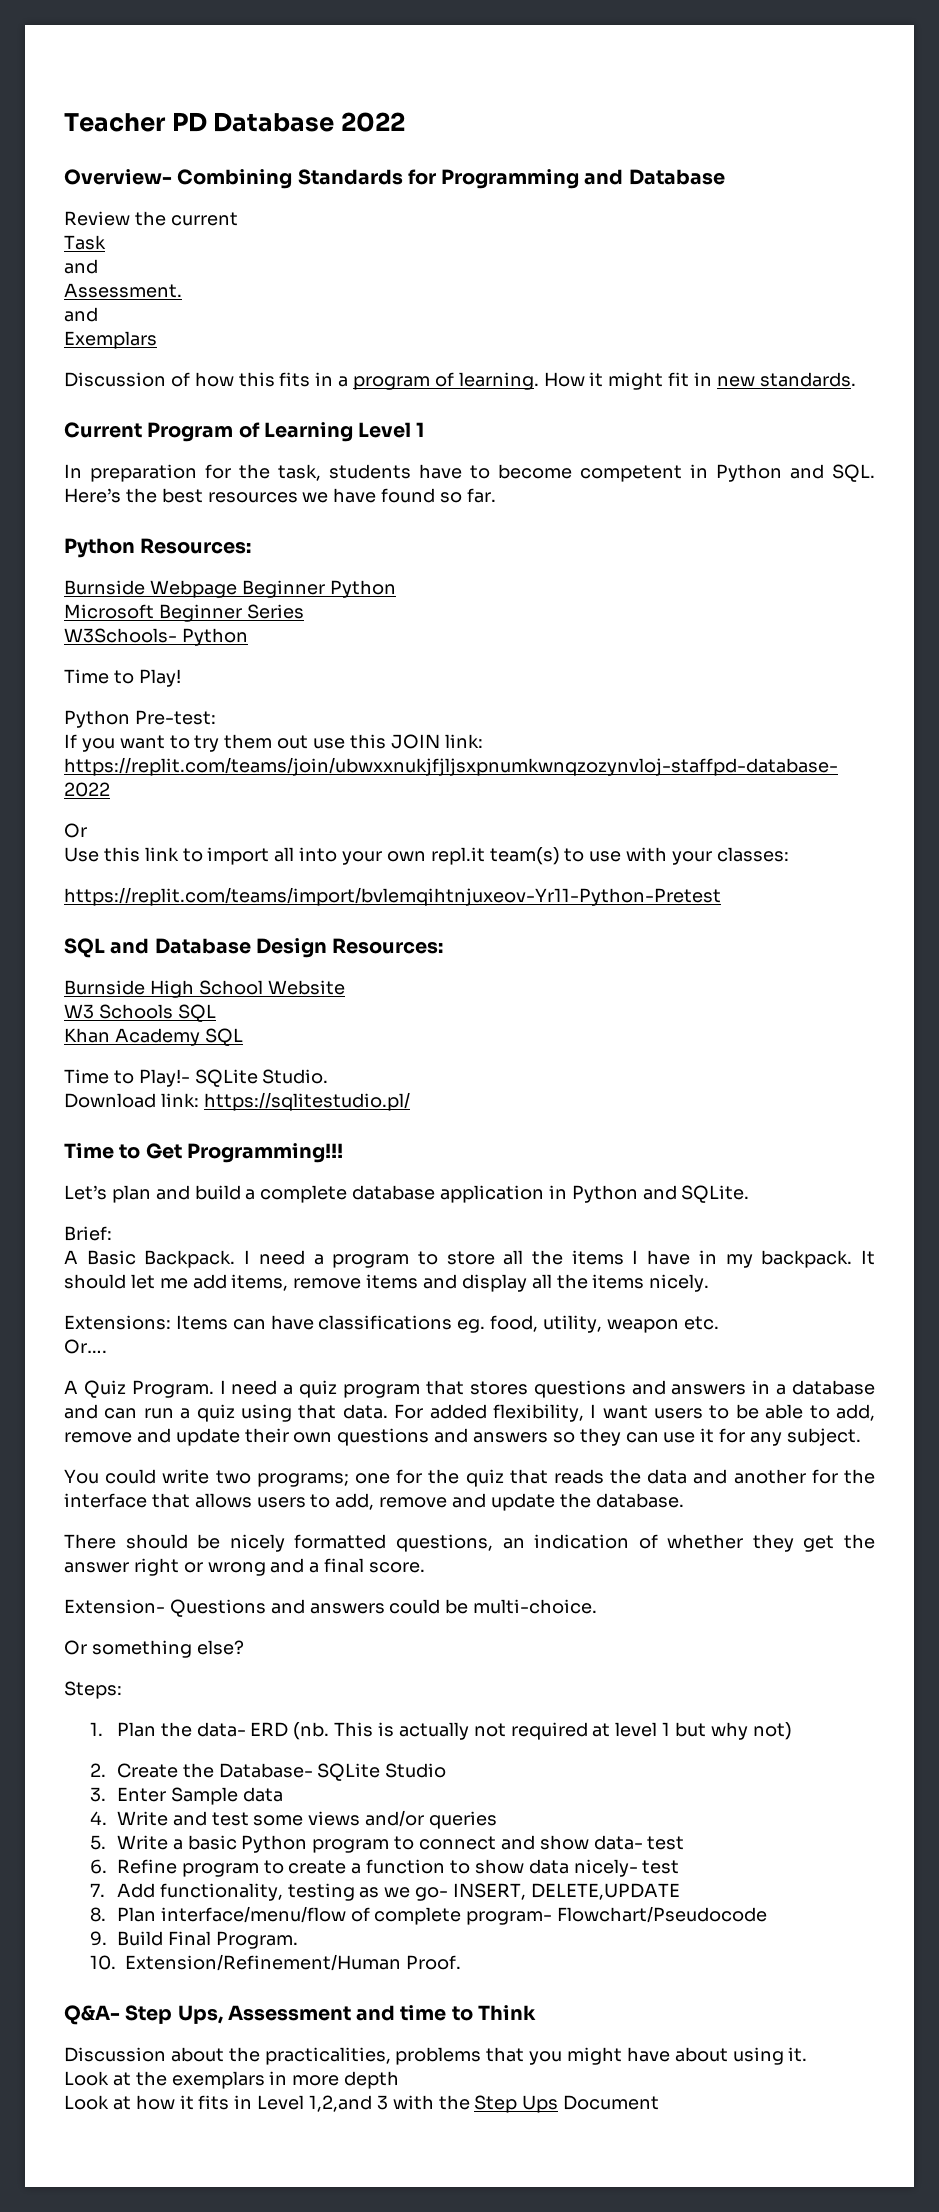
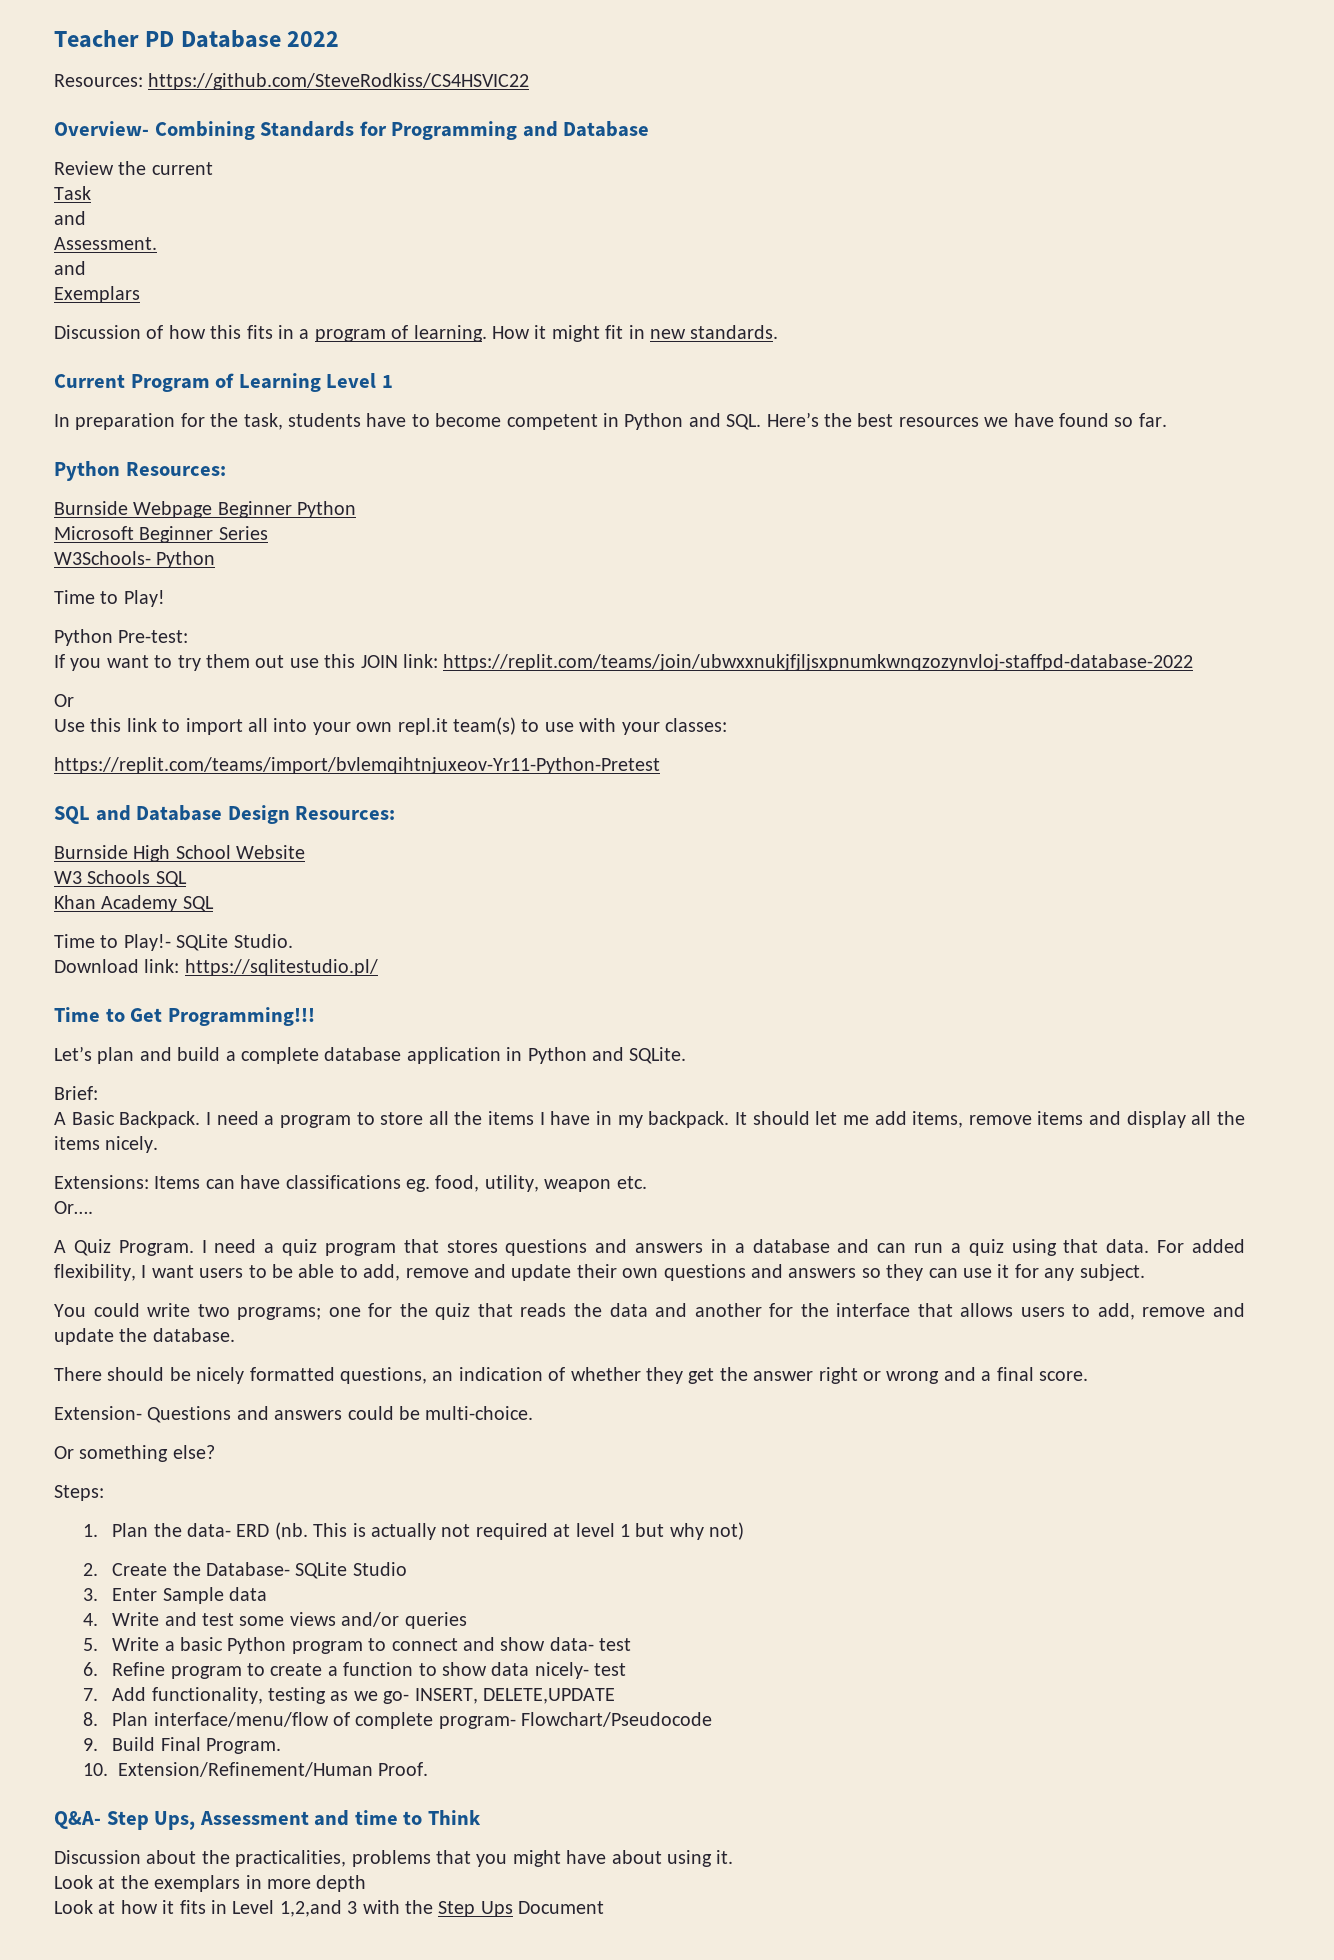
(405, 122) none -> [54,73,530,90] // Resources: https://github.com/SteveRodkiss/CS4HSVIC22

